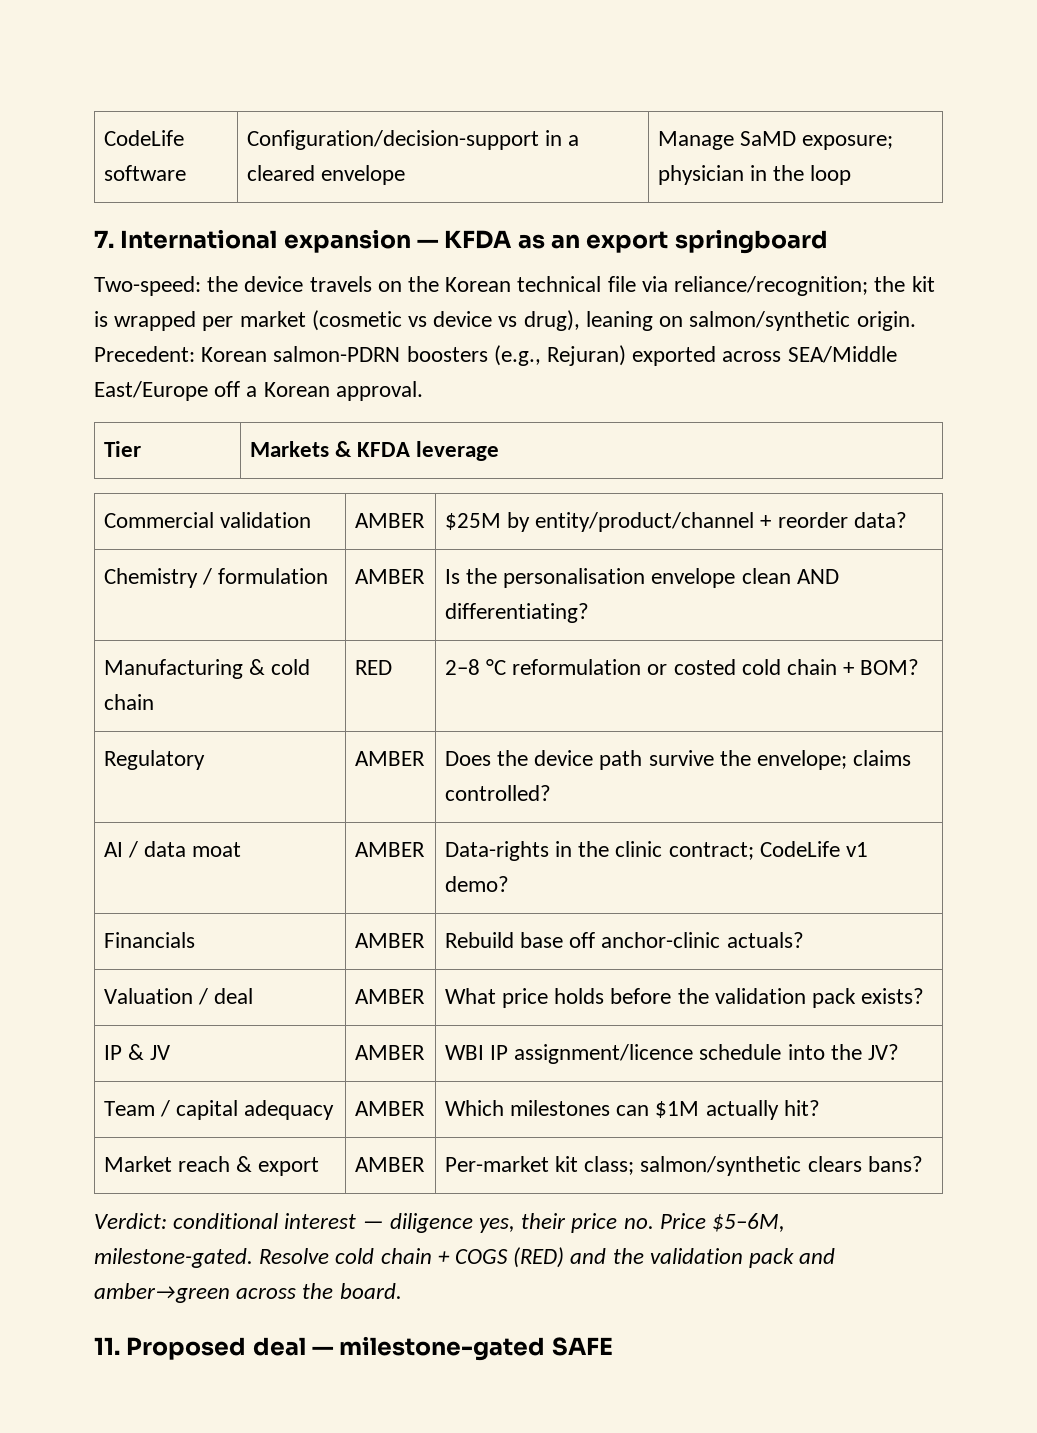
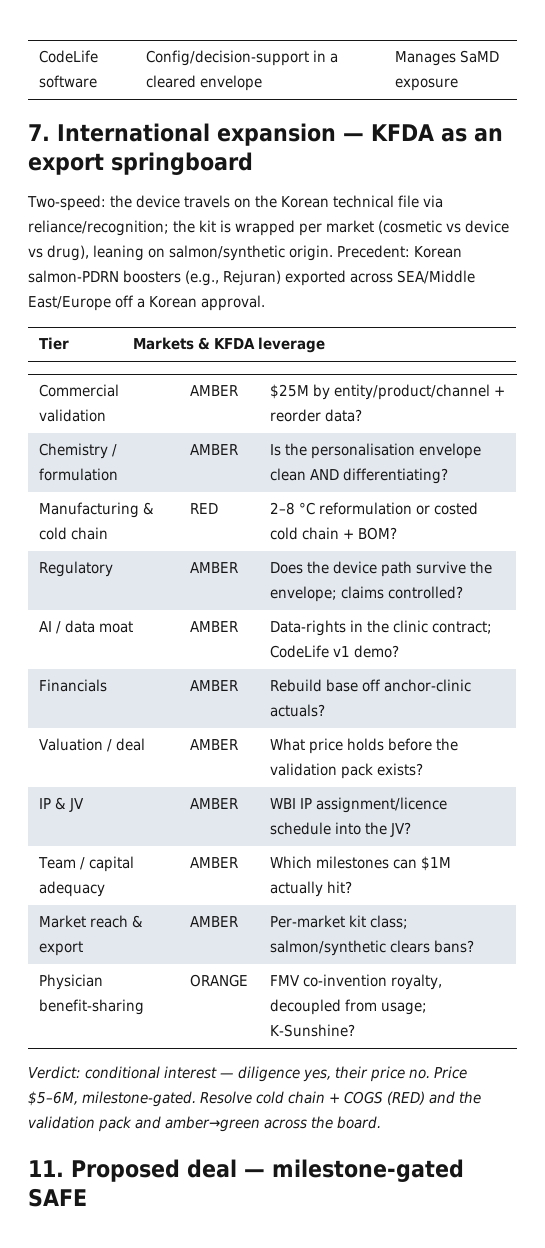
[246,130,539,150] Configuration/decision-support -> [145,50,309,66] Config/decision-support
[657,131,894,150] [657,165,852,185] Manage SaMD exposure; physician in the loop -> [394,50,499,66] [394,78,458,91] Manages SaMD exposure
(923, 1164) none -> [38,974,103,990] [38,999,144,1015] [189,974,248,987] [269,974,442,990] [269,999,427,1015] [269,1024,355,1037] // Physician benefit-sharing | ORANGE | FMV co-invention royalty, decoupled from usage; K-Sunshine?

